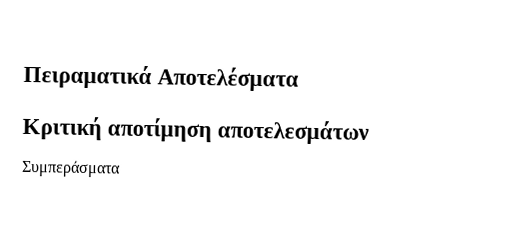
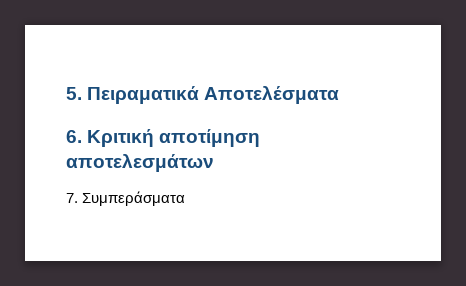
(23, 76) none -> [66,87,82,100] 5.
(300, 79) none -> [66,130,82,143] 6.
(370, 132) none -> [66,193,78,203] 7.

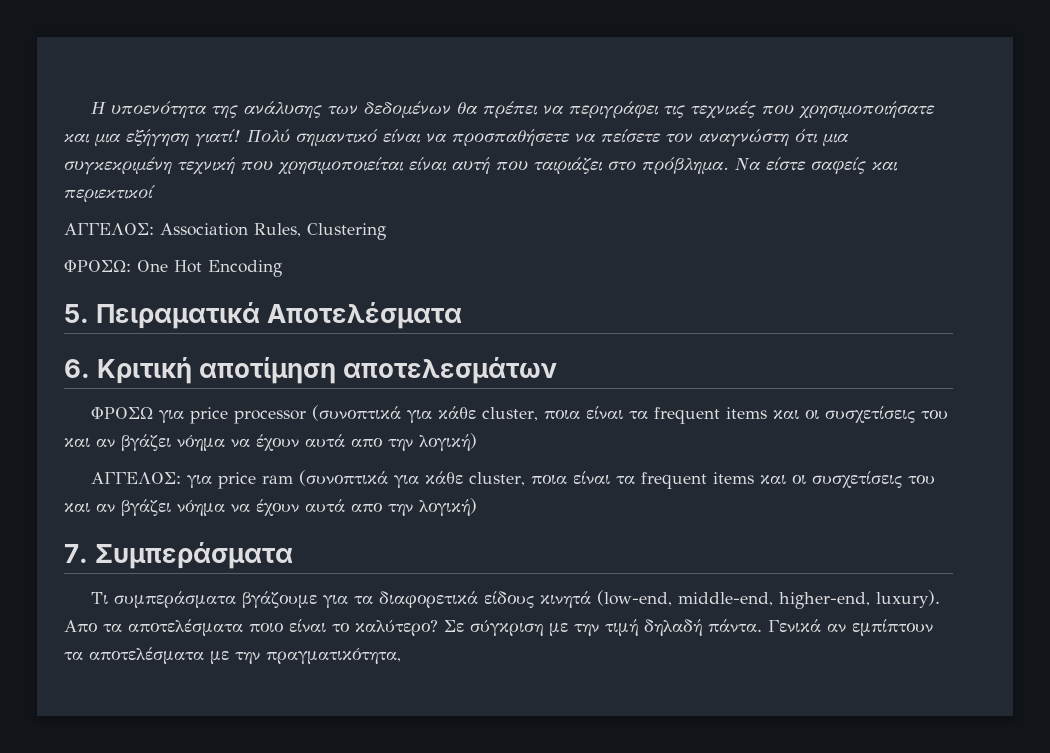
(66, 93) none -> [90,101,935,119] [64,129,849,147] [64,157,897,175] [64,185,155,202] [64,223,386,240] [64,260,282,277] Η υποενότητα της ανάλυσης των δεδομένων θα πρέπει να περιγράφει τις τεχνικές που χρησιμοποιήσατε και μια εξήγηση γιατί! Πολύ σημαντικό είναι να προσπαθήσετε να πείσετε τον αναγνώστη ότι μια συγκεκριμένη τεχνική που χρησιμοποιείται είναι αυτή που ταιριάζει στο πρόβλημα. Να είστε σαφείς και περιεκτικοί // ΑΓΓΕΛΟΣ: Association Rules, Clustering // ΦΡΟΣΩ: One Hot Encoding //
[66,191,186,206] 7. Συμπεράσματα -> [90,405,948,424] [64,433,477,451] [90,470,935,489] [64,498,477,516] [64,542,294,569] [90,590,940,609] [64,619,933,636] [64,647,401,664] ΦΡΟΣΩ για price processor (συνοπτικά για κάθε cluster, ποια είναι τα frequent items και οι συσχετίσεις του και αν βγάζει νόημα να έχουν αυτά απο την λογική) // ΑΓΓΕΛΟΣ: για price ram (συνοπτικά για κάθε cluster, ποια είναι τα frequent items και οι συσχετίσεις του και αν βγάζει νόημα να έχουν αυτά απο την λογική) // 7. Συμπεράσματα // Τι συμπεράσματα βγάζουμε για τα διαφορετικά είδους κινητά (low-end, middle-end, higher-end, luxury). Απο τα αποτελέσματα ποιο είναι το καλύτερο? Σε σύγκριση με την τιμή δηλαδή πάντα. Γενικά αν εμπίπτουν τα αποτελέσματα με την πραγματικότητα,

